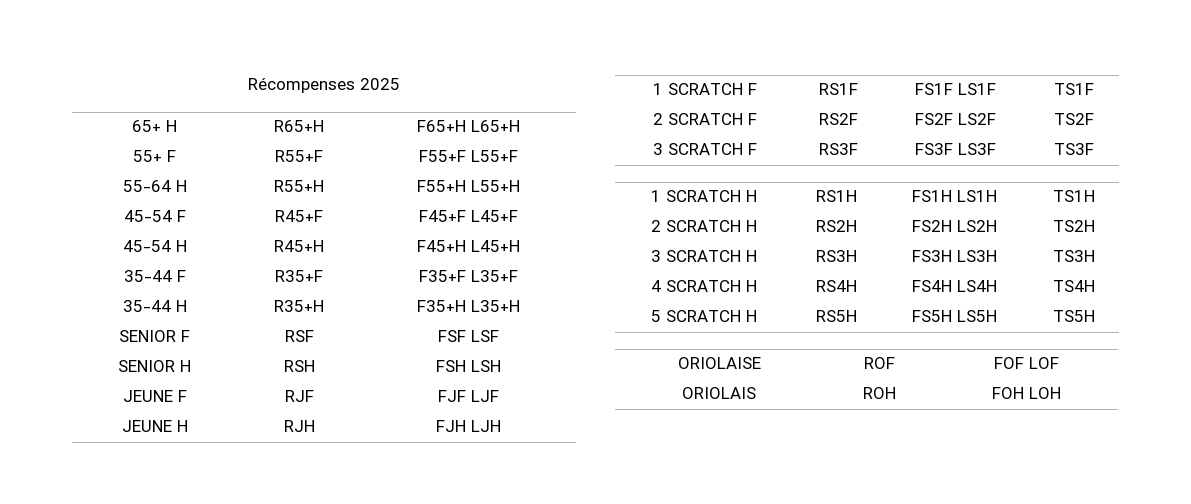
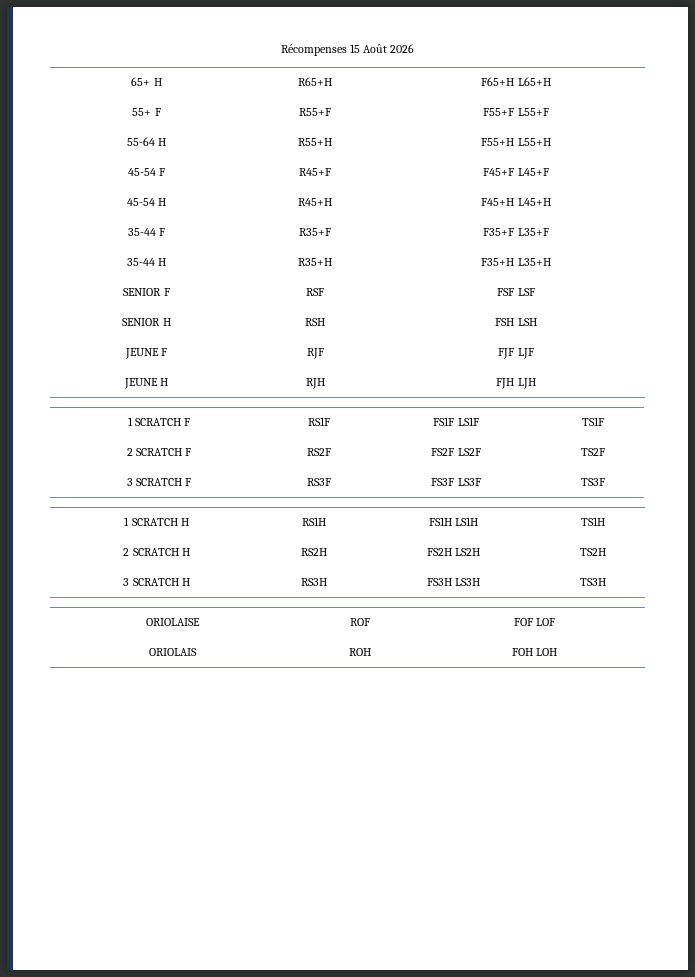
[360,78,400,90] 2025 -> [349,44,415,53] 15 Août 2026
[651,280,757,292] [816,280,857,292] [912,280,997,292] [1052,280,1095,292] [651,310,757,322] [816,310,857,322] [912,310,997,322] [1052,310,1095,322] // 4 SCRATCH H | RS4H | FS4H LS4H | TS4H // 5 SCRATCH H | RS5H | FS5H LS5H | TS5H -> (606, 582) none

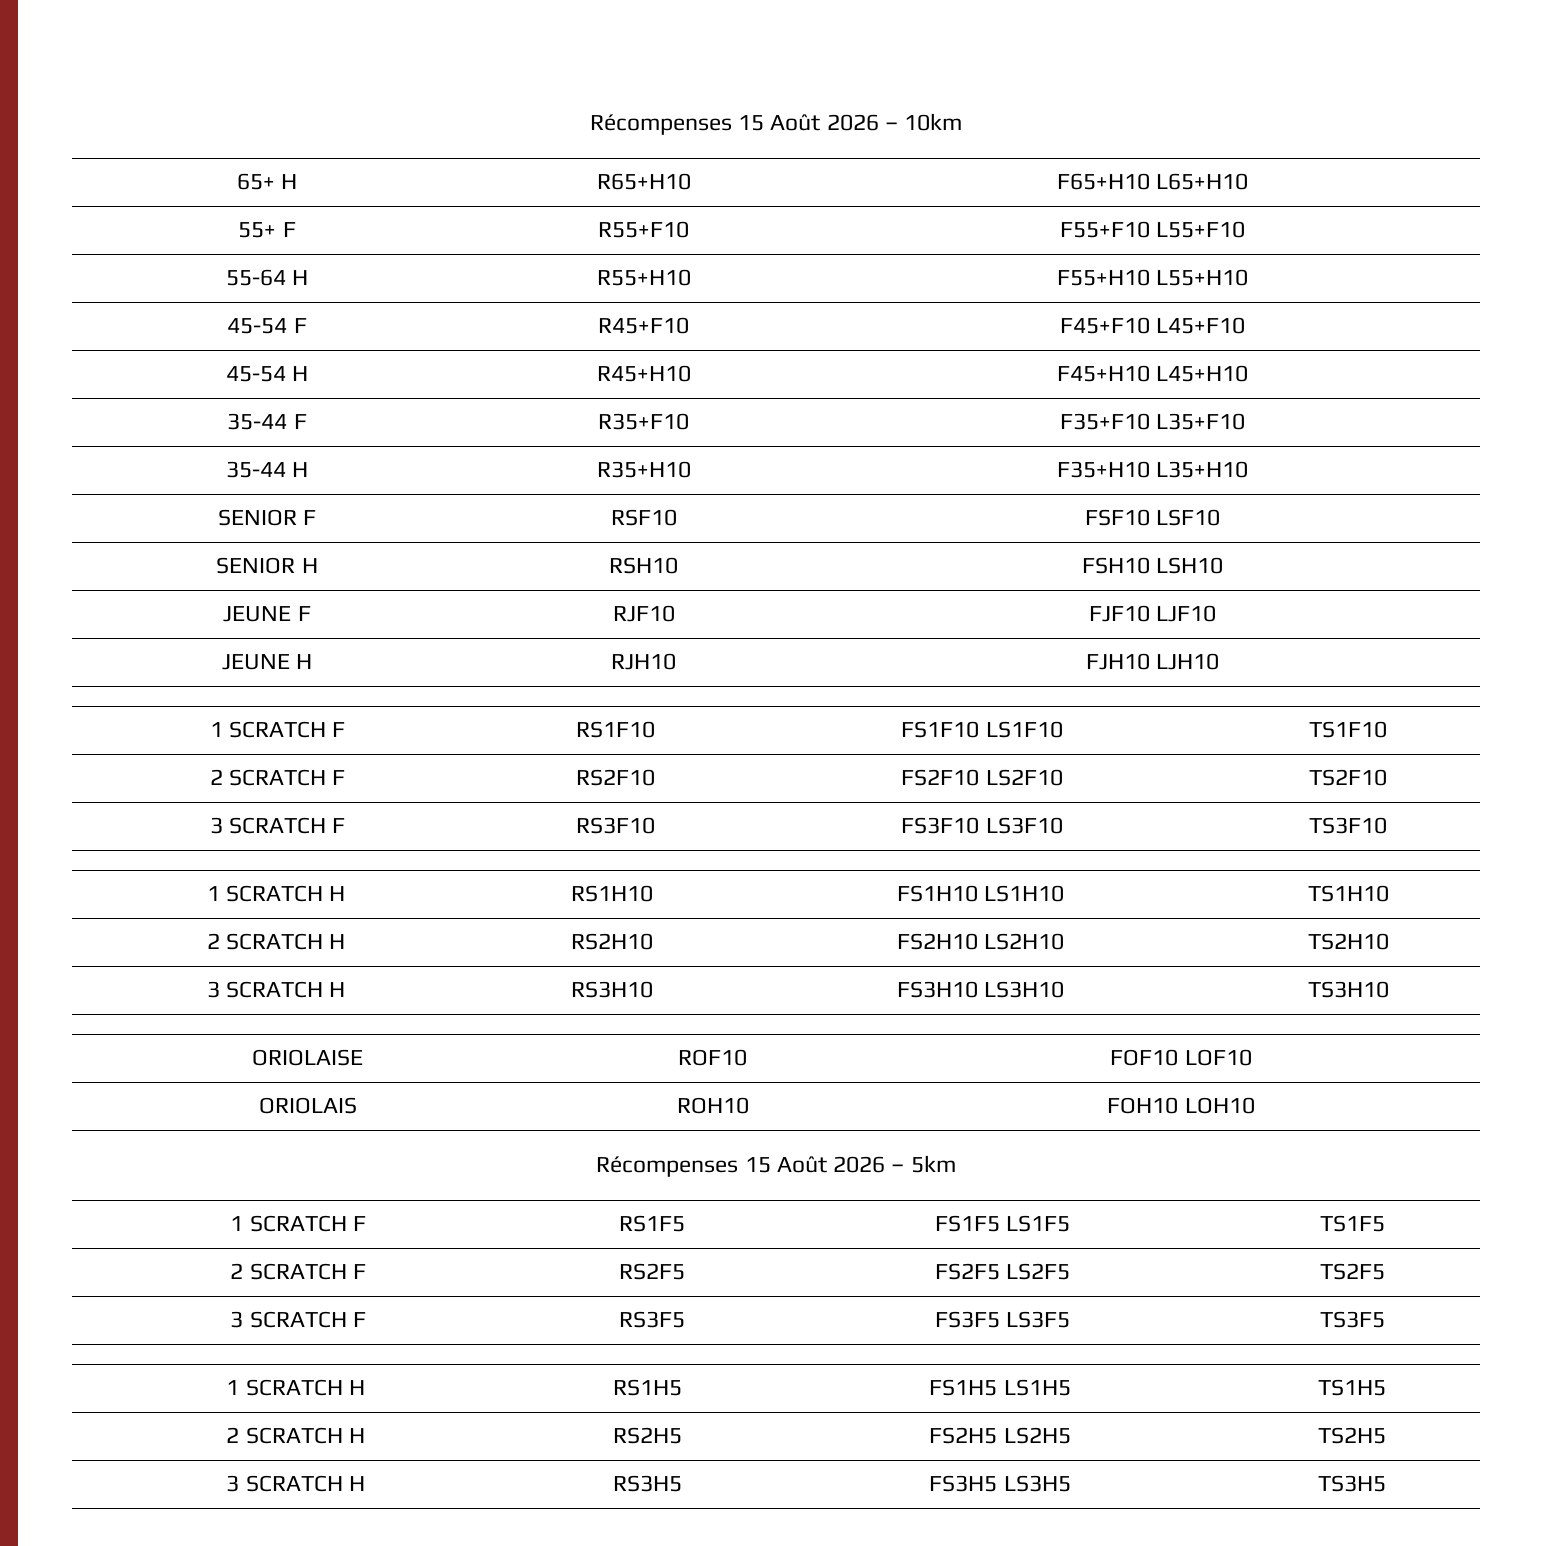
[280,44,415,56] Récompenses 15 Août 2026 -> [589,113,963,135] Récompenses 15 Août 2026 – 10km
[298,77,332,86] [481,77,551,86] R65+H | F65+H L65+H -> [596,173,691,190] [1056,173,1249,190] R65+H10 | F65+H10 L65+H10
[299,108,331,116] [483,108,549,116] R55+F | F55+F L55+F -> [598,221,689,238] [1059,221,1246,238] R55+F10 | F55+F10 L55+F10
[298,138,332,146] [481,138,551,146] R55+H | F55+H L55+H -> [596,269,691,286] [1056,269,1249,286] R55+H10 | F55+H10 L55+H10
[299,168,331,176] [483,168,549,176] R45+F | F45+F L45+F -> [598,317,689,334] [1059,317,1246,334] R45+F10 | F45+F10 L45+F10
[298,198,332,206] [481,198,551,206] R45+H | F45+H L45+H -> [596,365,691,382] [1056,365,1249,382] R45+H10 | F45+H10 L45+H10
[299,228,331,236] [483,228,549,236] R35+F | F35+F L35+F -> [598,413,689,430] [1059,413,1246,430] R35+F10 | F35+F10 L35+F10
[298,258,332,266] [481,258,551,266] R35+H | F35+H L35+H -> [596,461,691,478] [1056,461,1249,478] R35+H10 | F35+H10 L35+H10
[306,288,324,296] [497,288,535,296] RSF | FSF LSF -> [610,509,677,526] [1084,509,1221,526] RSF10 | FSF10 LSF10
[305,318,325,326] [495,318,537,326] RSH | FSH LSH -> [609,557,678,574] [1081,557,1224,574] RSH10 | FSH10 LSH10
[306,348,324,359] [498,348,534,359] RJF | FJF LJF -> [612,605,675,622] [1088,605,1217,622] RJF10 | FJF10 LJF10
[305,378,325,389] [496,378,536,389] [127,417,191,426] [307,417,330,426] [433,417,479,426] [582,417,604,426] [126,448,192,456] [306,448,331,456] [431,448,481,456] [581,448,605,456] [126,478,192,486] [306,478,331,486] [431,478,481,486] [581,478,605,486] [124,517,189,526] [302,517,326,526] [428,517,479,526] [581,517,605,526] [123,548,190,556] [301,548,327,556] [426,548,481,556] [580,548,606,556] [123,578,190,586] [301,578,327,586] [426,578,481,586] [580,578,606,586] [146,618,200,626] [349,618,370,626] [513,618,556,626] [149,648,197,656] [348,648,371,656] [511,648,558,656] RJH | FJH LJH // 1 SCRATCH F | RS1F | FS1F LS1F | TS1F // 2 SCRATCH F | RS2F | FS2F LS2F | TS2F // 3 SCRATCH F | RS3F | FS3F LS3F | TS3F // 1 SCRATCH H | RS1H | FS1H LS1H | TS1H // 2 SCRATCH H | RS2H | FS2H LS2H | TS2H // 3 SCRATCH H | RS3H | FS3H LS3H | TS3H // ORIOLAISE | ROF | FOF LOF // ORIOLAIS | ROH | FOH LOH -> [611,653,676,670] [1085,653,1220,670] [209,721,346,738] [575,721,655,738] [901,721,1063,738] [1309,721,1387,738] [209,769,346,786] [575,769,655,786] [901,769,1063,786] [1309,769,1387,786] [209,817,346,834] [575,817,655,834] [901,817,1063,834] [1309,817,1387,834] [206,885,346,902] [571,885,653,902] [896,885,1065,902] [1307,885,1389,902] [206,933,346,950] [571,933,653,950] [896,933,1065,950] [1307,933,1389,950] [206,981,346,998] [571,981,653,998] [896,981,1065,998] [1307,981,1389,998] [252,1049,363,1066] [678,1049,747,1066] [1110,1049,1252,1066] [258,1097,357,1114] [676,1097,749,1114] [1107,1097,1255,1114] [596,1155,956,1177] [230,1215,366,1232] [618,1215,685,1232] [934,1215,1071,1232] [1320,1215,1385,1232] [230,1263,366,1280] [618,1263,685,1280] [934,1263,1071,1280] [1320,1263,1385,1280] [230,1311,366,1328] [618,1311,685,1328] [934,1311,1071,1328] [1320,1311,1385,1328] [226,1379,365,1396] [612,1379,682,1396] [929,1379,1071,1396] [1318,1379,1386,1396] [226,1427,365,1444] [612,1427,682,1444] [929,1427,1071,1444] [1318,1427,1386,1444] [226,1475,365,1492] [612,1475,682,1492] [929,1475,1071,1492] [1318,1475,1386,1492] RJH10 | FJH10 LJH10 // 1 SCRATCH F | RS1F10 | FS1F10 LS1F10 | TS1F10 // 2 SCRATCH F | RS2F10 | FS2F10 LS2F10 | TS2F10 // 3 SCRATCH F | RS3F10 | FS3F10 LS3F10 | TS3F10 // 1 SCRATCH H | RS1H10 | FS1H10 LS1H10 | TS1H10 // 2 SCRATCH H | RS2H10 | FS2H10 LS2H10 | TS2H10 // 3 SCRATCH H | RS3H10 | FS3H10 LS3H10 | TS3H10 // ORIOLAISE | ROF10 | FOF10 LOF10 // ORIOLAIS | ROH10 | FOH10 LOH10 // Récompenses 15 Août 2026 – 5km // 1 SCRATCH F | RS1F5 | FS1F5 LS1F5 | TS1F5 // 2 SCRATCH F | RS2F5 | FS2F5 LS2F5 | TS2F5 // 3 SCRATCH F | RS3F5 | FS3F5 LS3F5 | TS3F5 // 1 SCRATCH H | RS1H5 | FS1H5 LS1H5 | TS1H5 // 2 SCRATCH H | RS2H5 | FS2H5 LS2H5 | TS2H5 // 3 SCRATCH H | RS3H5 | FS3H5 LS3H5 | TS3H5

